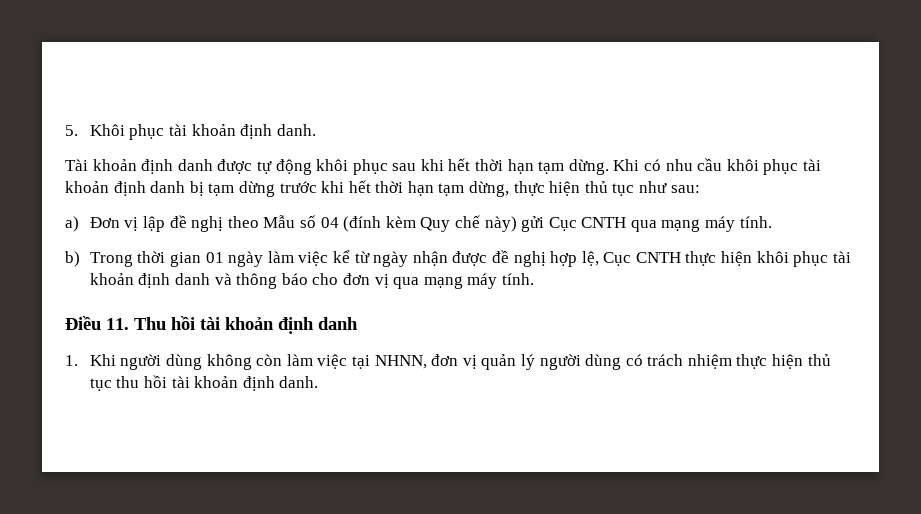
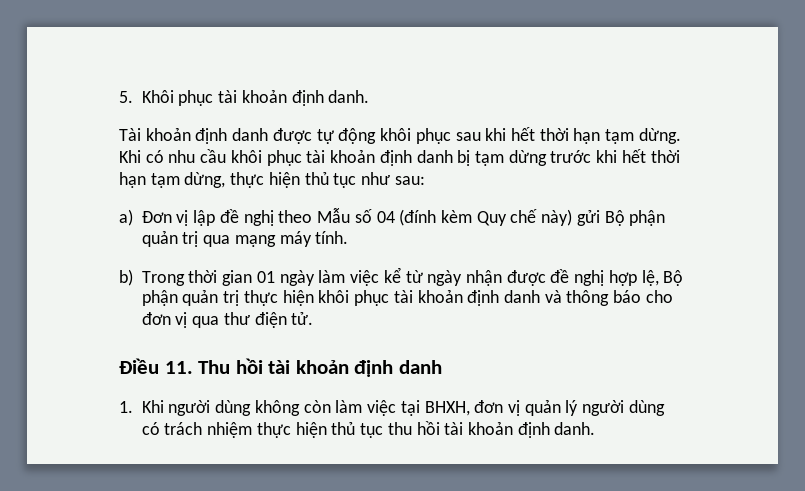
[548,217,627,231] Cục CNTH -> [604,210,666,226] [141,231,199,247] Bộ phận quản trị
[603,252,681,266] Cục CNTH -> [663,270,684,286] [141,290,240,306] Bộ phận quản trị
[423,273,534,289] mạng máy tính. -> [223,312,314,328] thư điện tử.
[374,355,427,369] NHNN, -> [424,401,470,416] BHXH,

